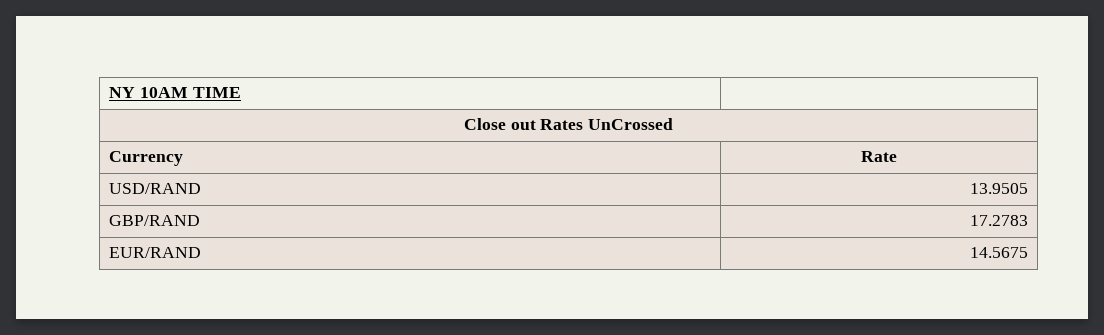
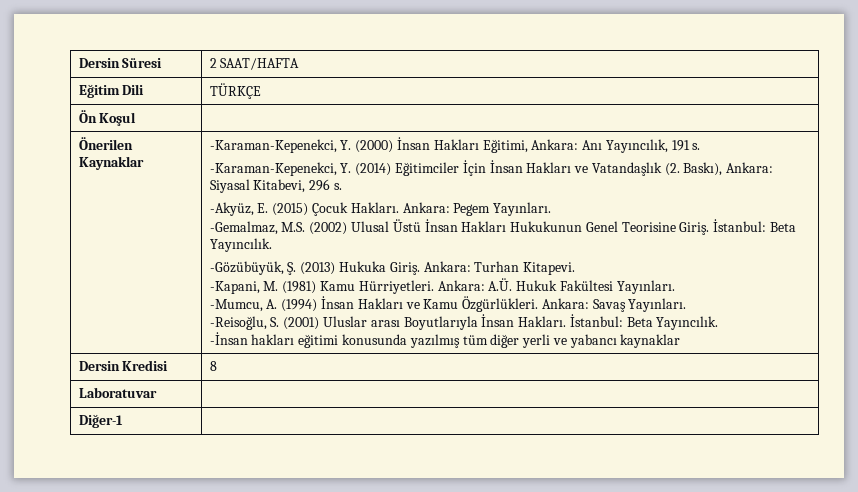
[109,87,241,98] [463,118,674,130] [109,151,184,166] [861,151,897,162] [109,183,202,194] [969,183,1028,194] [109,215,201,226] [969,215,1028,226] [109,247,202,258] [969,247,1028,258] NY 10AM TIME | // Close out Rates UnCrossed // Currency | Rate // USD/RAND | 13.9505 // GBP/RAND | 17.2783 // EUR/RAND | 14.5675 -> [78,58,163,68] [209,58,300,70] [78,84,145,98] [209,83,261,99] [78,110,137,126] [78,137,133,150] [78,156,144,170] [209,137,701,153] [209,160,774,176] [209,179,342,193] [209,202,552,216] [209,219,797,235] [209,238,272,252] [209,261,576,275] [209,278,675,294] [209,296,687,312] [209,314,719,330] [209,332,681,348] [78,360,169,371] [209,361,217,371] [78,387,157,398] [78,414,123,428] Dersin Süresi | 2 SAAT/HAFTA // Eğitim Dili | TÜRKÇE // Ön Koşul | // Önerilen Kaynaklar | -Karaman-Kepenekci, Y. (2000) İnsan Hakları Eğitimi, Ankara: Anı Yayıncılık, 191 s. // -Karaman-Kepenekci, Y. (2014) Eğitimciler İçin İnsan Hakları ve Vatandaşlık (2. Baskı), Ankara: Siyasal Kitabevi, 296 s. // -Akyüz, E. (2015) Çocuk Hakları. Ankara: Pegem Yayınları. // -Gemalmaz, M.S. (2002) Ulusal Üstü İnsan Hakları Hukukunun Genel Teorisine Giriş. İstanbul: Beta Yayıncılık. // -Gözübüyük, Ş. (2013) Hukuka Giriş. Ankara: Turhan Kitapevi. // -Kapani, M. (1981) Kamu Hürriyetleri. Ankara: A.Ü. Hukuk Fakültesi Yayınları. // -Mumcu, A. (1994) İnsan Hakları ve Kamu Özgürlükleri. Ankara: Savaş Yayınları. // -Reisoğlu, S. (2001) Uluslar arası Boyutlarıyla İnsan Hakları. İstanbul: Beta Yayıncılık. // -İnsan hakları eğitimi konusunda yazılmış tüm diğer yerli ve yabancı kaynaklar // Dersin Kredisi | 8 // Laboratuvar | // Diğer-1 |

